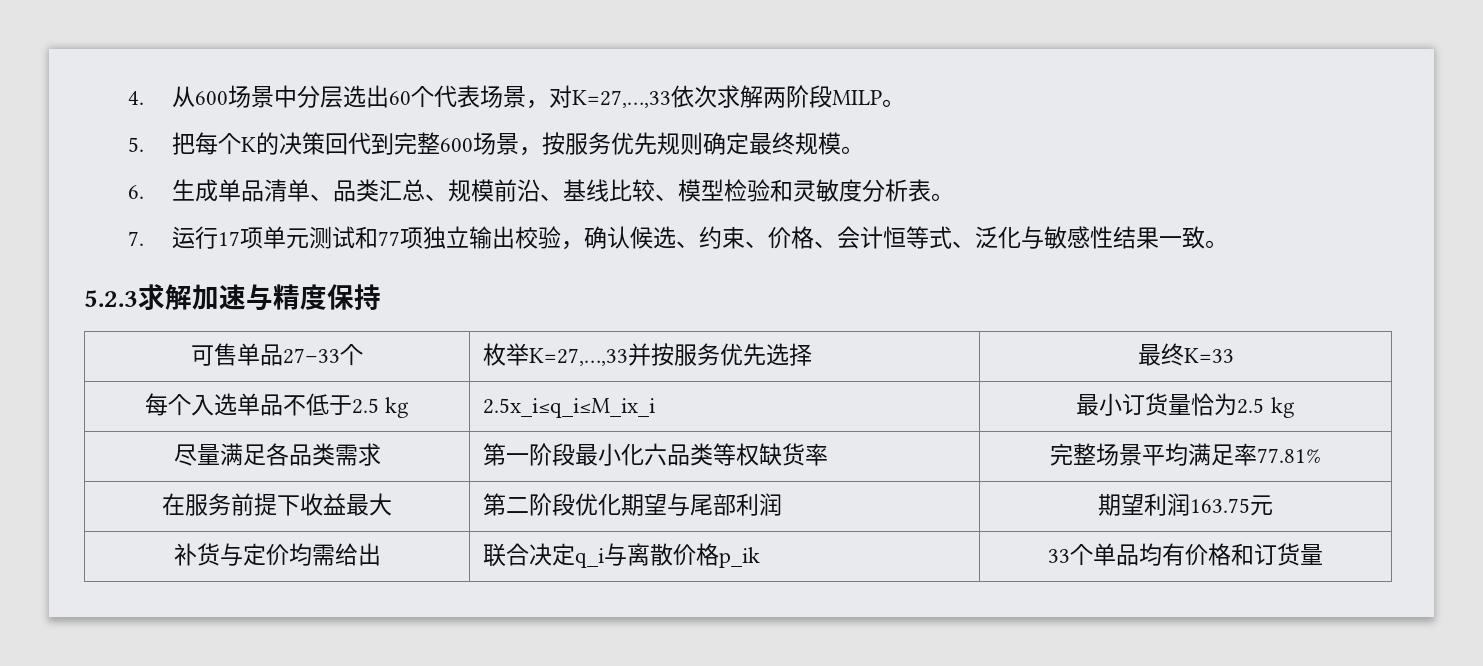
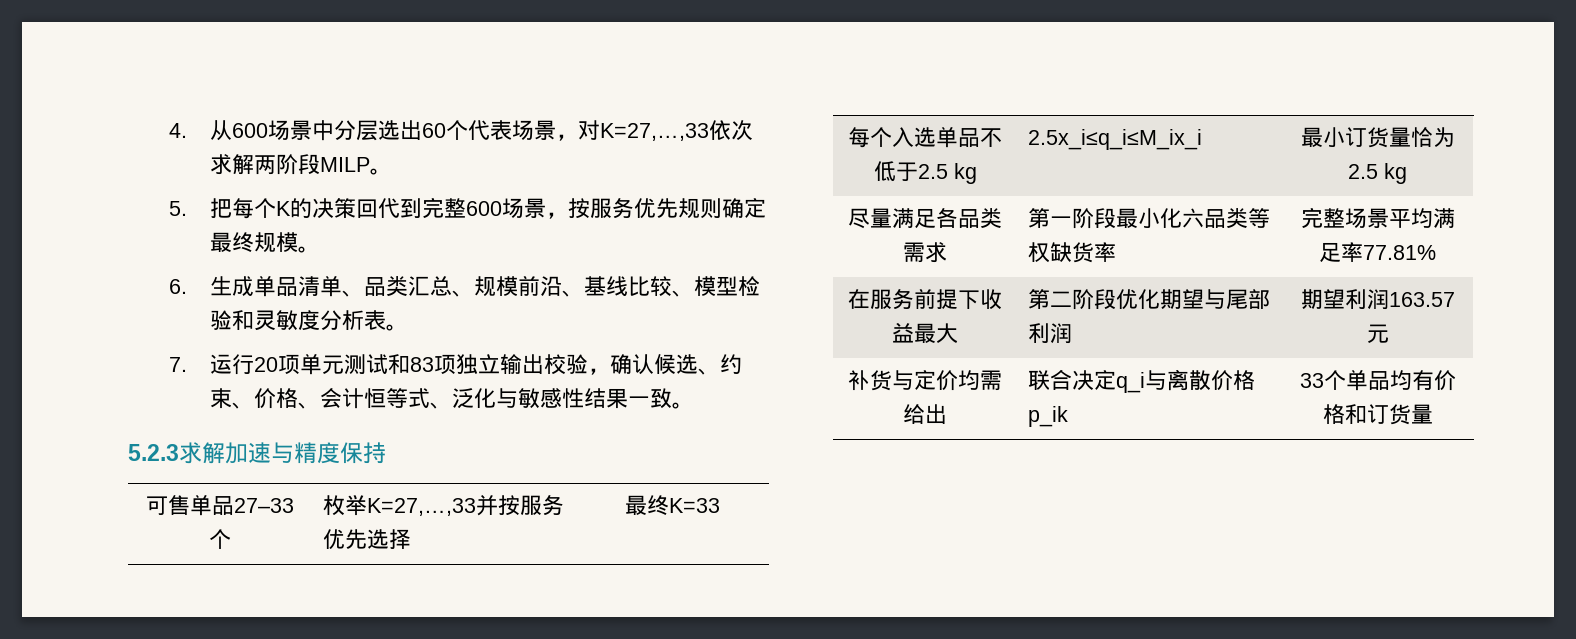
[217,231,240,246] 17 -> [254,357,279,372] 20
[377,231,400,246] 77 -> [410,357,435,372] 83
[1190,498,1250,513] 163.75 -> [1388,292,1455,307] 163.57

